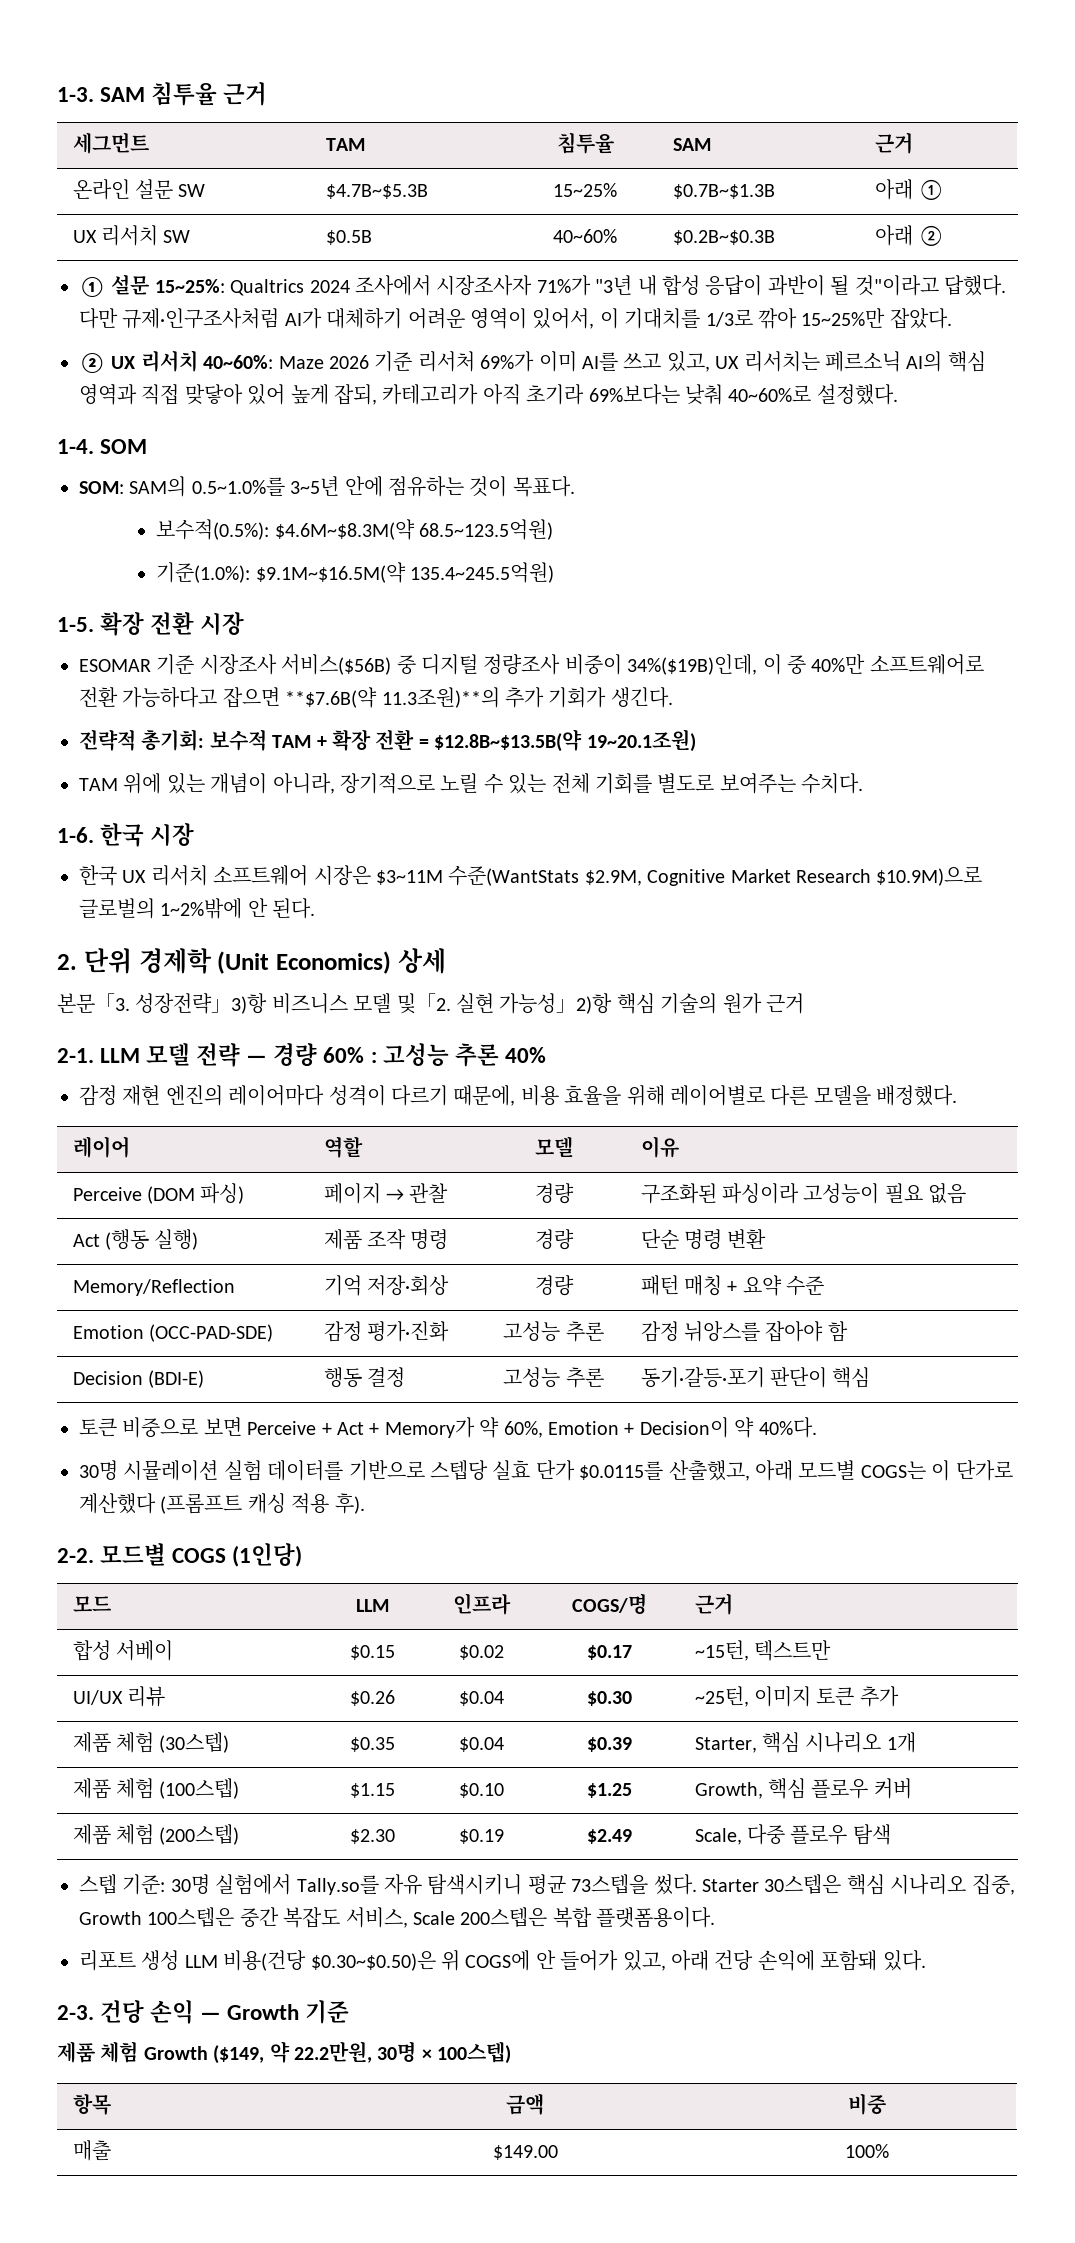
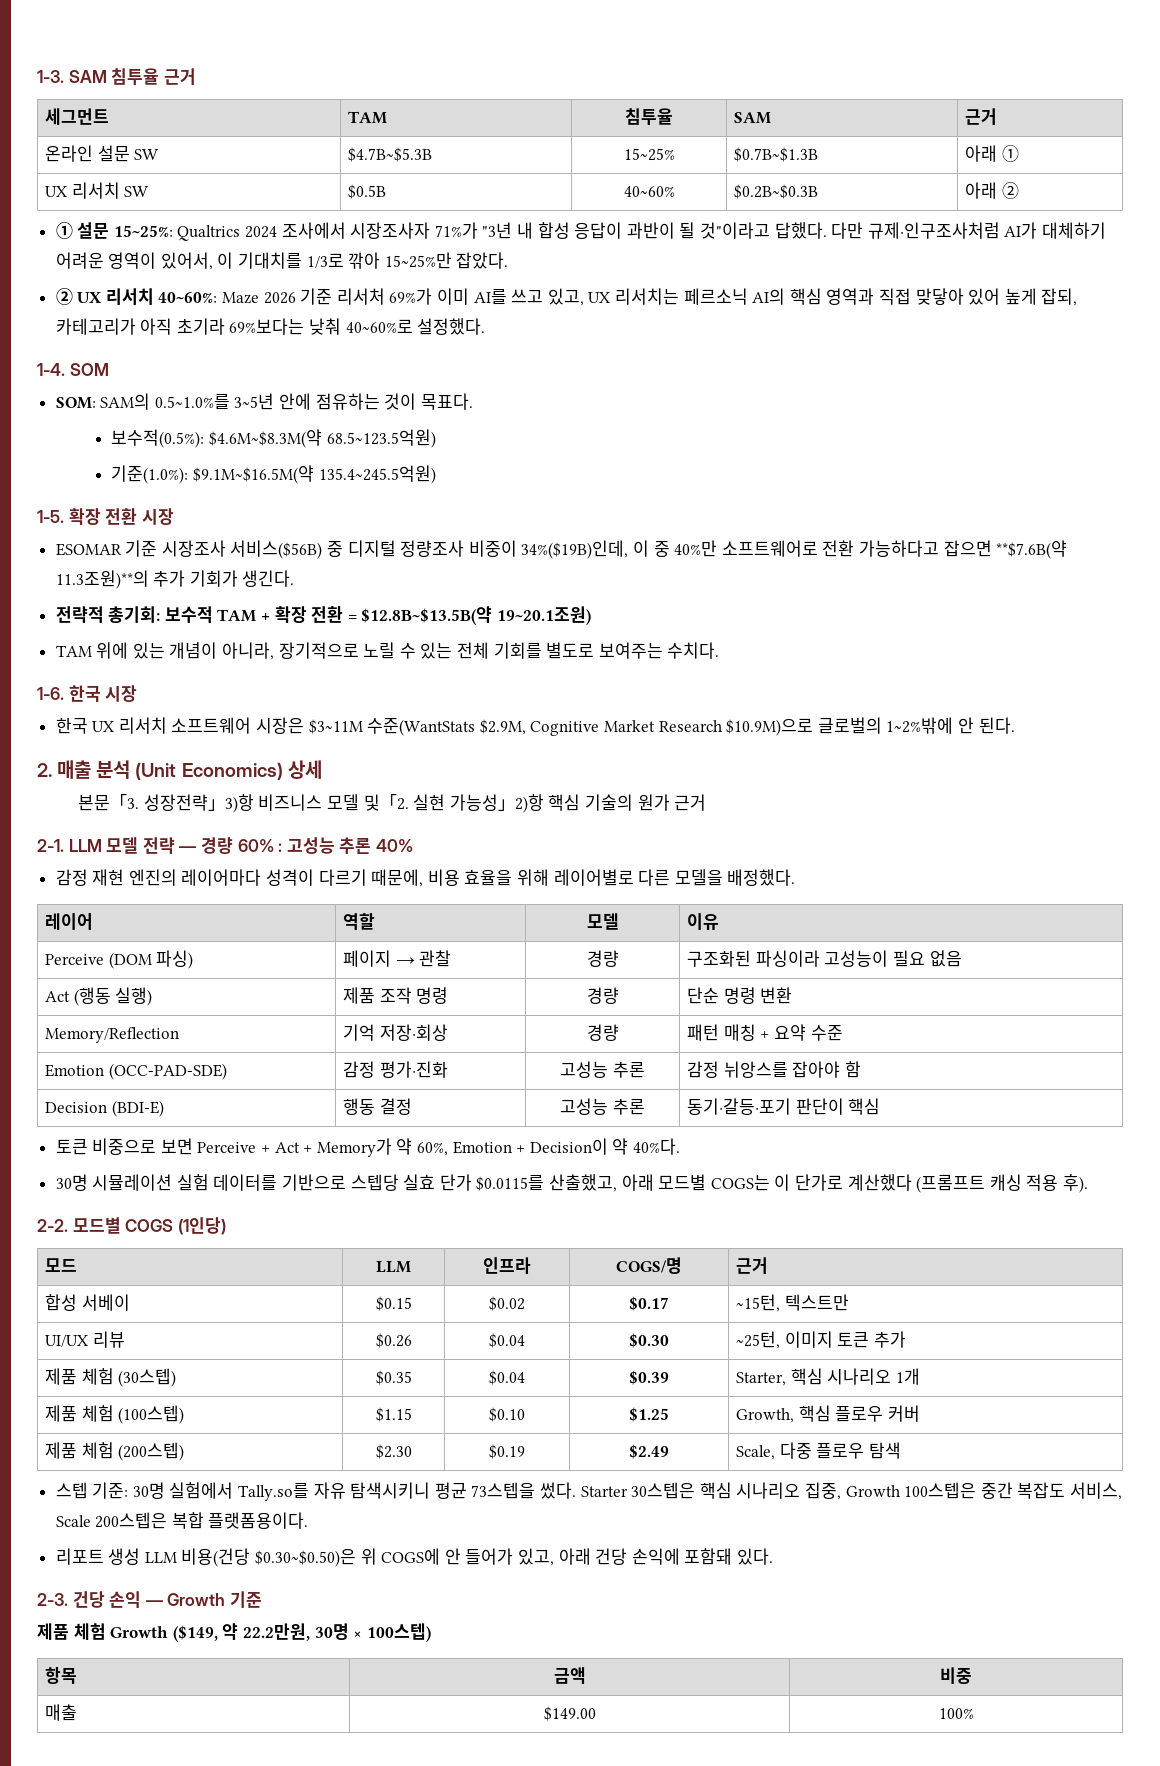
[83,948,212,974] 단위 경제학 -> [57,760,131,779] 매출 분석

